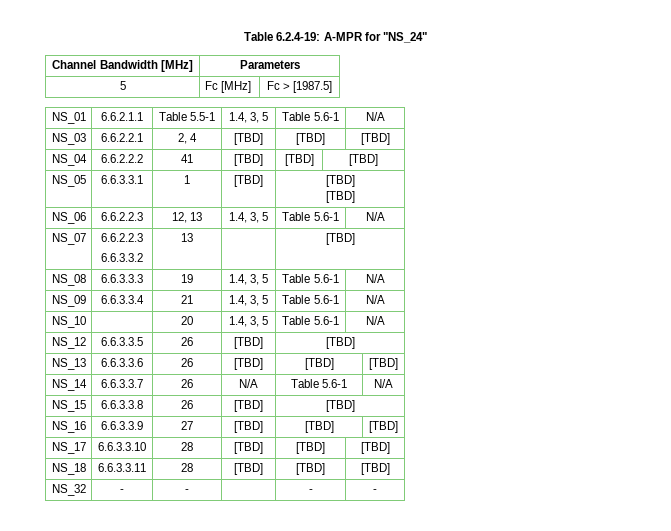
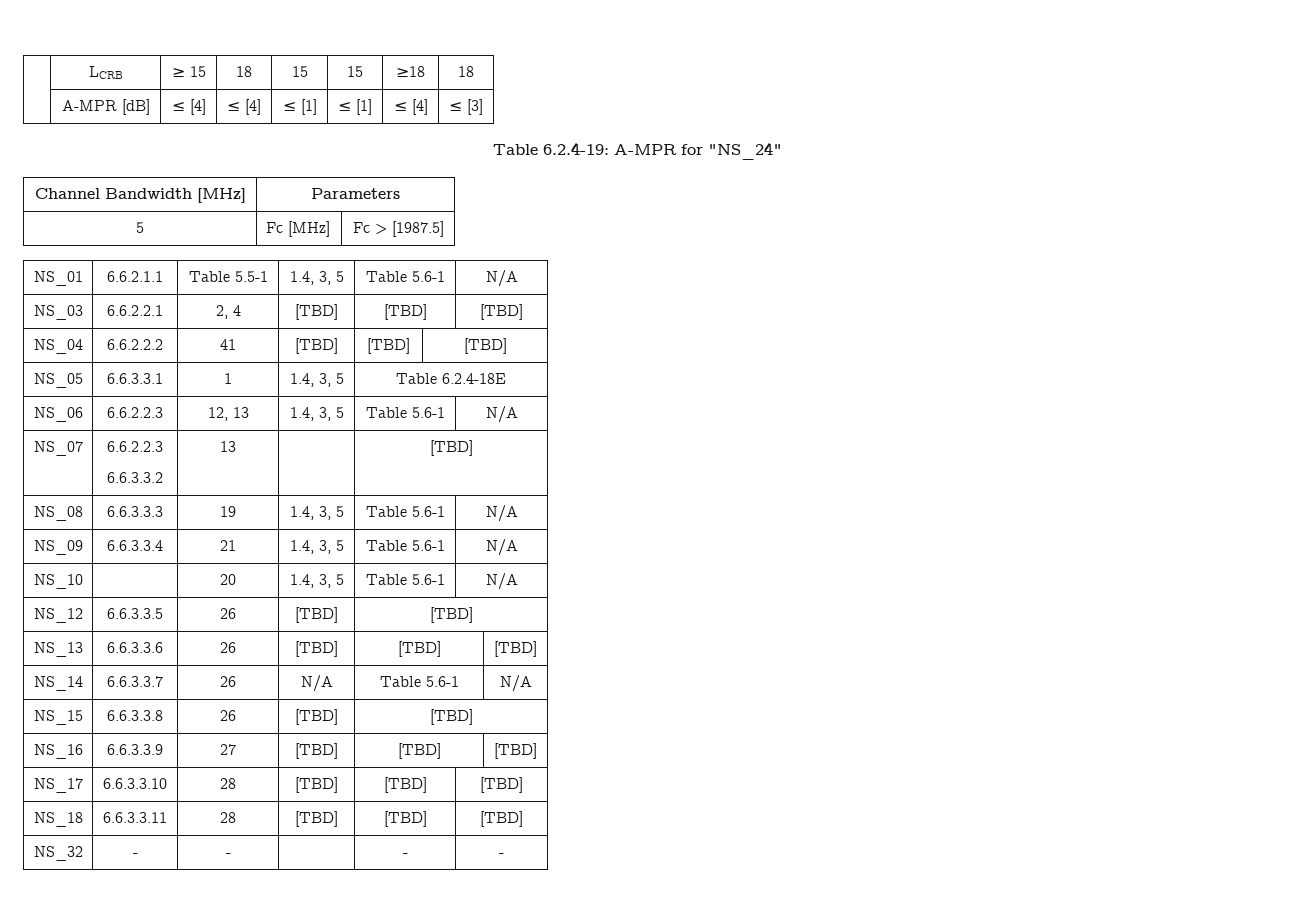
(244, 36) none -> [88,66,123,79] [171,66,206,77] [236,66,252,77] [291,66,308,77] [347,66,363,77] [396,66,425,77] [458,66,474,77] [61,99,150,115] [171,99,206,115] [227,99,261,115] [282,99,317,115] [338,99,372,115] [393,99,428,115] [449,99,483,115] | LCRB | ≥ 15 | 18 | 15 | 15 | ≥18 | 18 // | A-MPR [dB] | ≤ [4] | ≤ [4] | ≤ [1] | ≤ [1] | ≤ [4] | ≤ [3] //
[234,175,263,187] [325,175,355,187] [325,191,355,203] [TBD] | [TBD] // [TBD] -> [289,373,344,387] [396,373,506,384] 1.4, 3, 5 | Table 6.2.4-18E

